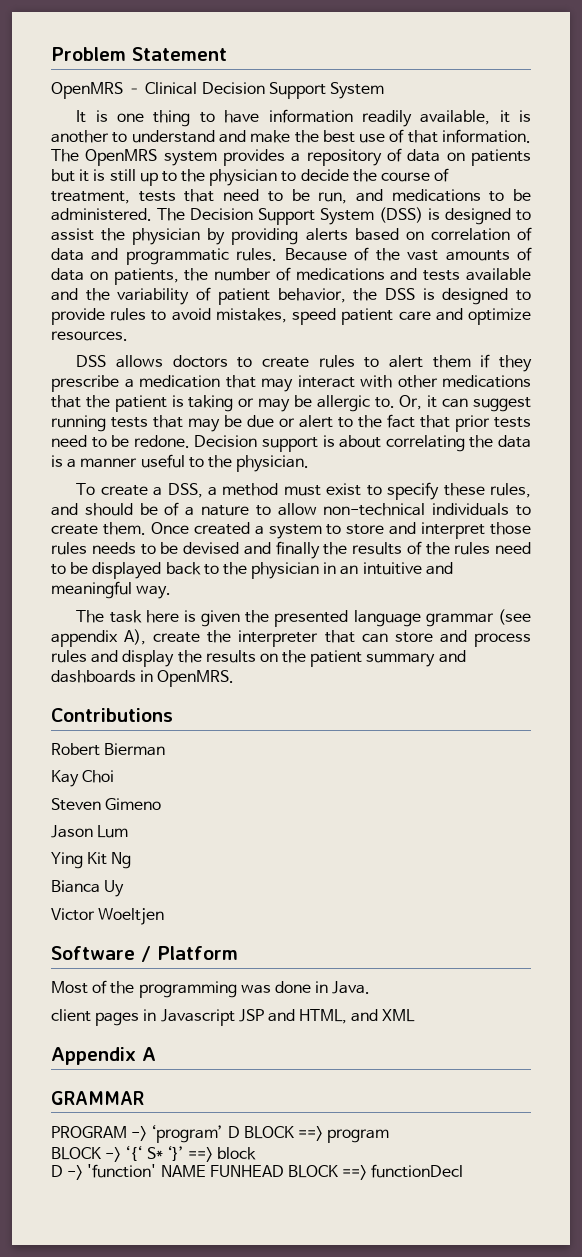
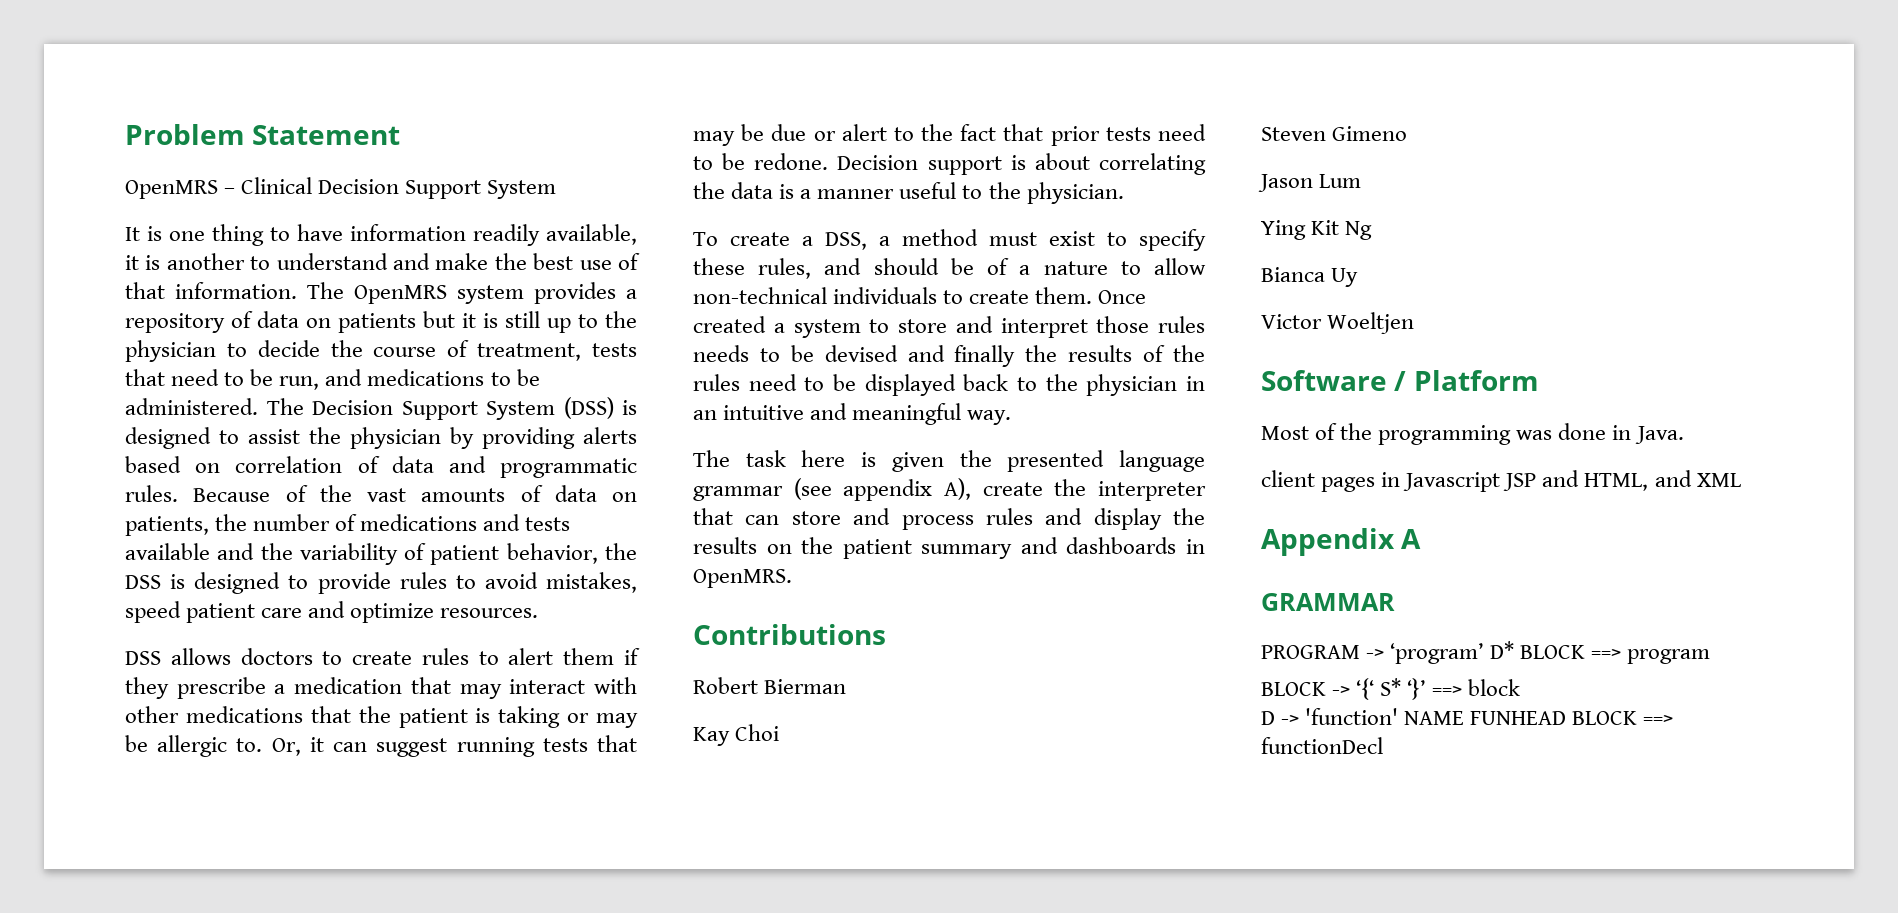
[227,1126,240,1138] D -> [1490,641,1515,659] D*

